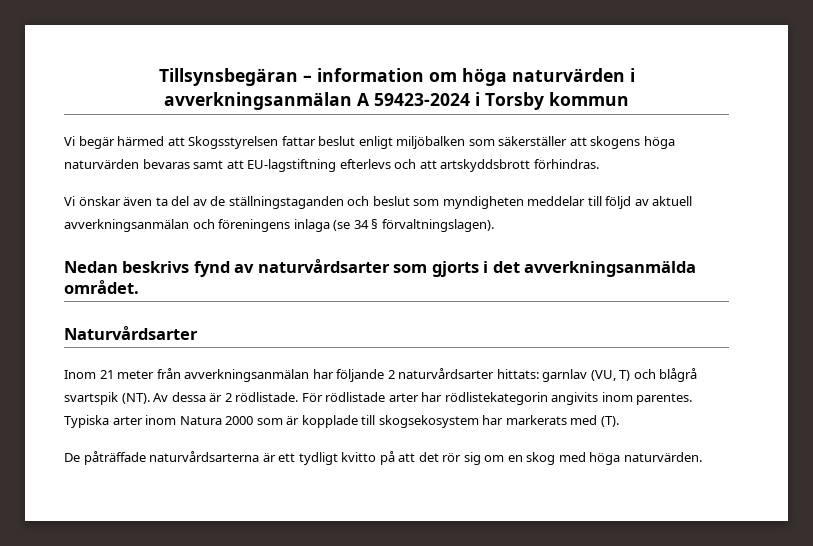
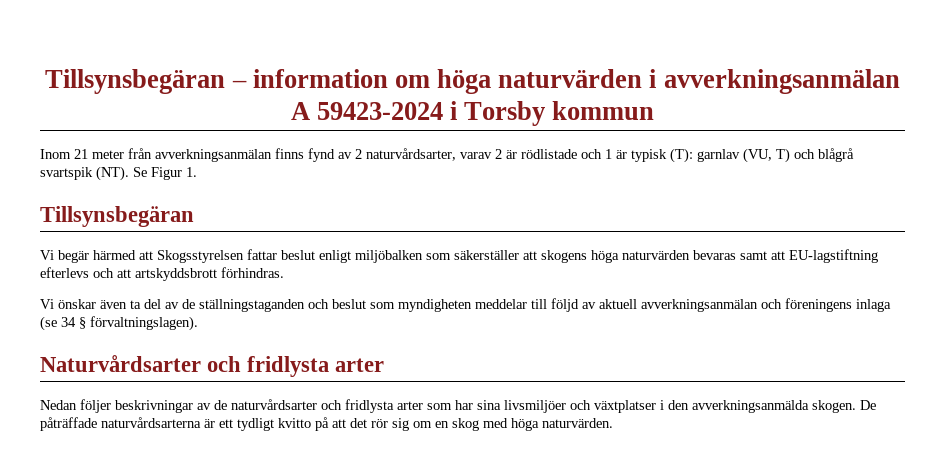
(629, 99) none -> [40,148,854,163] [40,166,197,181] [40,206,194,227] // Inom 21 meter från avverkningsanmälan finns fynd av 2 naturvårdsarter, varav 2 är rödlistade och 1 är typisk (T): garnlav (VU, T) och blågrå svartspik (NT). Se Figur 1. // Tillsynsbegäran
[64,259,697,277] [64,280,139,294] [64,326,198,340] [64,368,698,382] [64,392,693,405] [64,415,619,428] Nedan beskrivs fynd av naturvårdsarter som gjorts i det avverkningsanmälda området. // Naturvårdsarter // Inom 21 meter från avverkningsanmälan har följande 2 naturvårdsarter hittats: garnlav (VU, T) och blågrå svartspik (NT). Av dessa är 2 rödlistade. För rödlistade arter har rödlistekategorin angivits inom parentes. Typiska arter inom Natura 2000 som är kopplade till skogsekosystem har markerats med (T). // -> [40,355,385,377] [40,399,856,413] Naturvårdsarter och fridlysta arter // Nedan följer beskrivningar av de naturvårdsarter och fridlysta arter som har sina livsmiljöer och växtplatser i den avverkningsanmälda skogen.

